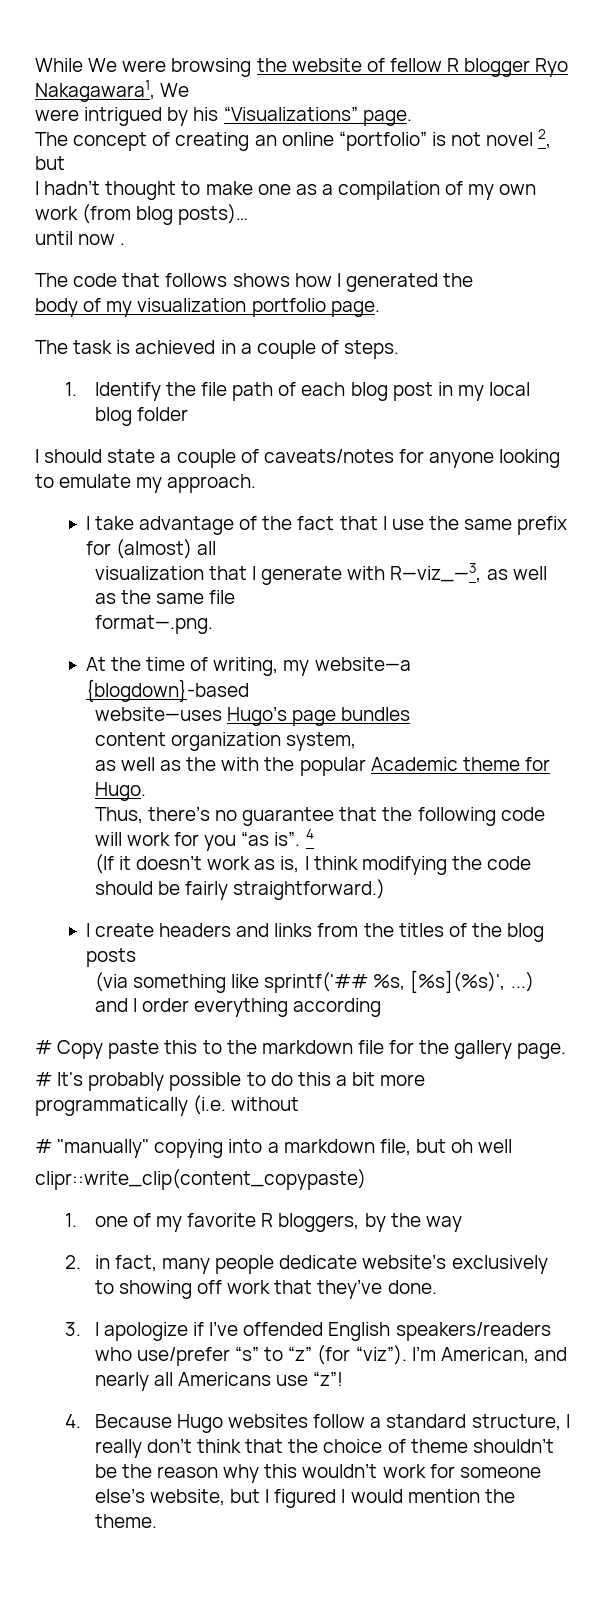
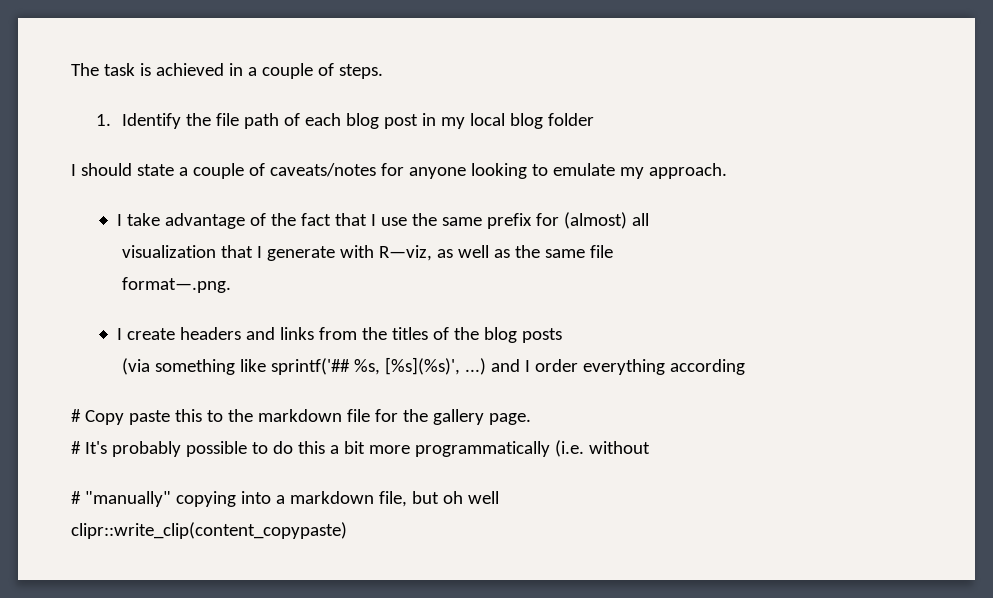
[35,58,569,77] [35,80,190,102] [35,106,412,126] [35,129,552,151] [35,156,65,170] [35,180,537,200] [35,204,249,225] [35,231,126,245] [35,273,474,292] [35,298,380,317] While We were browsing the website of fellow R blogger Ryo Nakagawara1, We // were intrigued by his “Visualizations” page. // The concept of creating an online “portfolio” is not novel 2, but // I hadn’t thought to make one as a compilation of my own work (from blog posts)… // until now . // The code that follows shows how I generated the // body of my visualization portfolio page. // -> (71, 69) none
[390,563,482,583] R—viz_—3, -> [378,245,432,261] R—viz,
[85,657,411,676] [85,679,249,702] [94,706,411,726] [94,732,356,751] [94,757,550,776] [94,782,146,801] [94,806,545,826] [94,829,314,851] [94,854,532,875] [94,879,386,900] // At the time of writing, my website—a {blogdown}-based // website—uses Hugo’s page bundles // content organization system, // as well as the with the popular Academic theme for Hugo. // Thus, there’s no guarantee that the following code will work for you “as is”. 4 // (If it doesn’t work as is, I think modifying the code should be fairly straightforward.) -> (231, 285) none
[64,1213,462,1232] [64,1254,548,1274] [94,1279,437,1299] [64,1321,551,1341] [94,1345,567,1366] [94,1371,344,1391] [64,1414,570,1433] [94,1438,554,1458] [94,1463,541,1483] [94,1488,515,1508] [94,1514,157,1528] // 1. one of my favorite R bloggers, by the way // 2. in fact, many people dedicate website’s exclusively to showing off work that they’ve done. // 3. I apologize if I’ve offended English speakers/readers who use/prefer “s” to “z” (for “viz”). I’m American, and nearly all Americans use “z”! // 4. Because Hugo websites follow a standard structure, I really don’t think that the choice of theme shouldn’t be the reason why this wouldn’t work for someone else’s website, but I figured I would mention the theme. -> (347, 530) none

